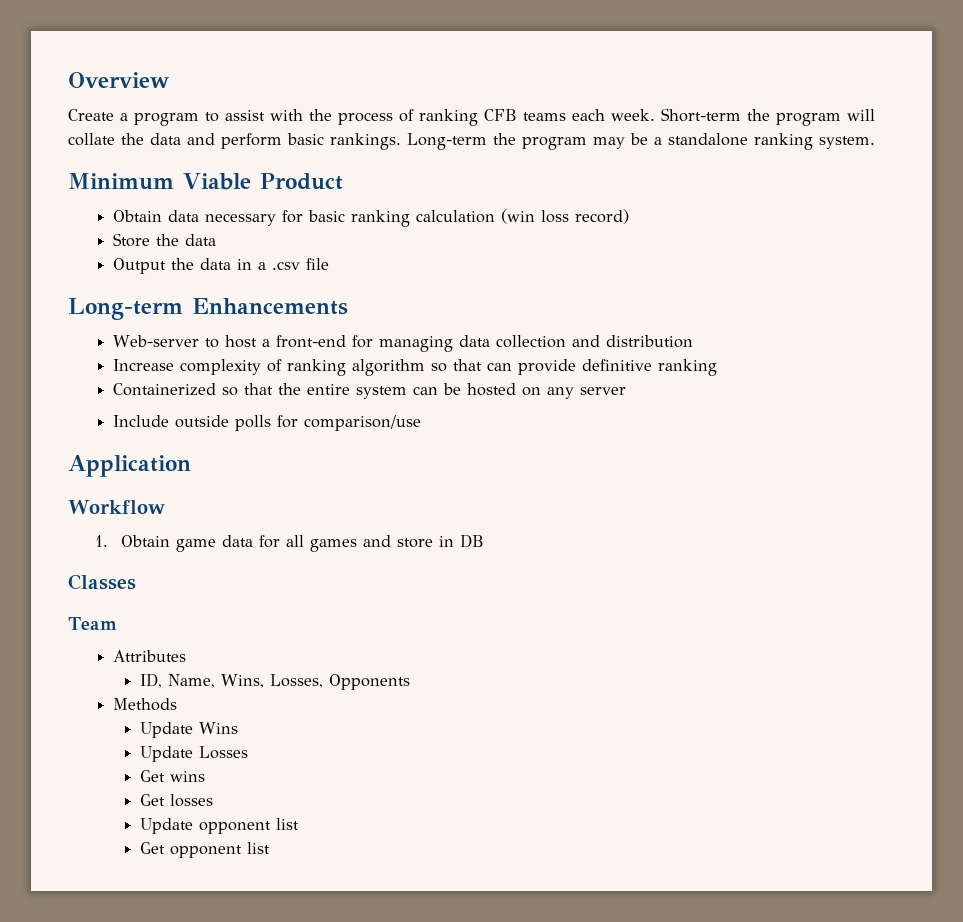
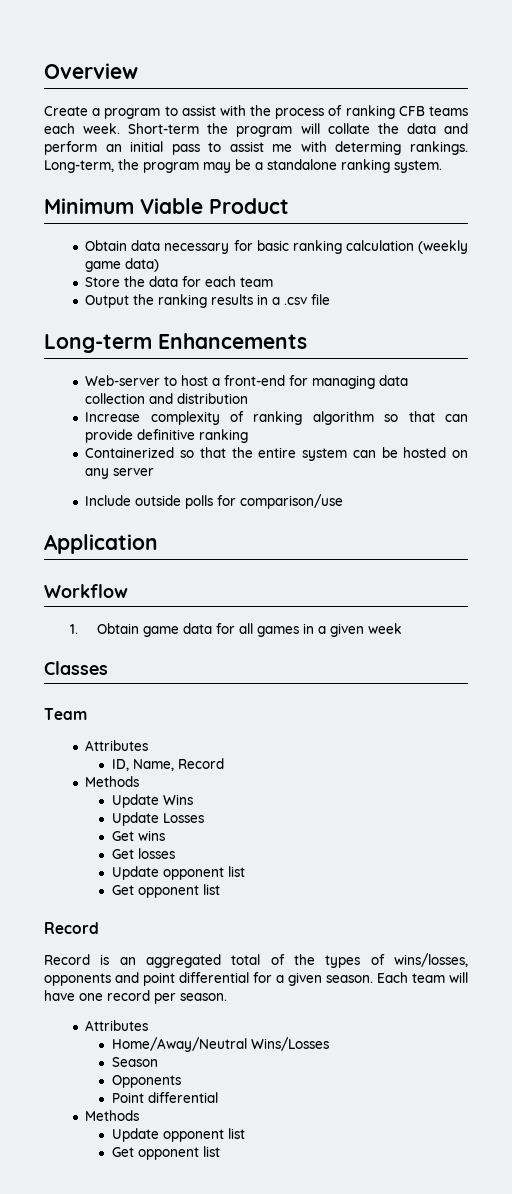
[287,133,487,150] basic rankings. Long-term -> [105,141,468,155] [44,160,114,173] an initial pass to assist me with determing rankings. Long-term,
[500,209,629,224] (win loss record) -> [418,240,468,254] [85,258,160,272] (weekly game data)
(216, 240) none -> [182,276,274,287] for each team
[199,258,231,270] data -> [158,294,254,308] ranking results
[363,534,485,548] and store in DB -> [302,623,402,637] in a given week
[220,674,410,690] Wins, Losses, Opponents -> [177,758,224,769] Record
(270, 848) none -> [44,922,99,934] [44,953,468,968] [44,972,468,986] [44,990,227,1004] [85,1020,149,1031] [111,1037,329,1052] [111,1057,158,1067] [111,1075,181,1088] [111,1092,218,1103] [85,1110,140,1121] [111,1128,245,1142] [111,1146,220,1160] // Record // Record is an aggregated total of the types of wins/losses, opponents and point differential for a given season. Each team will have one record per season. // Attributes // Home/Away/Neutral Wins/Losses // Season // Opponents // Point differential // Methods // Update opponent list // Get opponent list

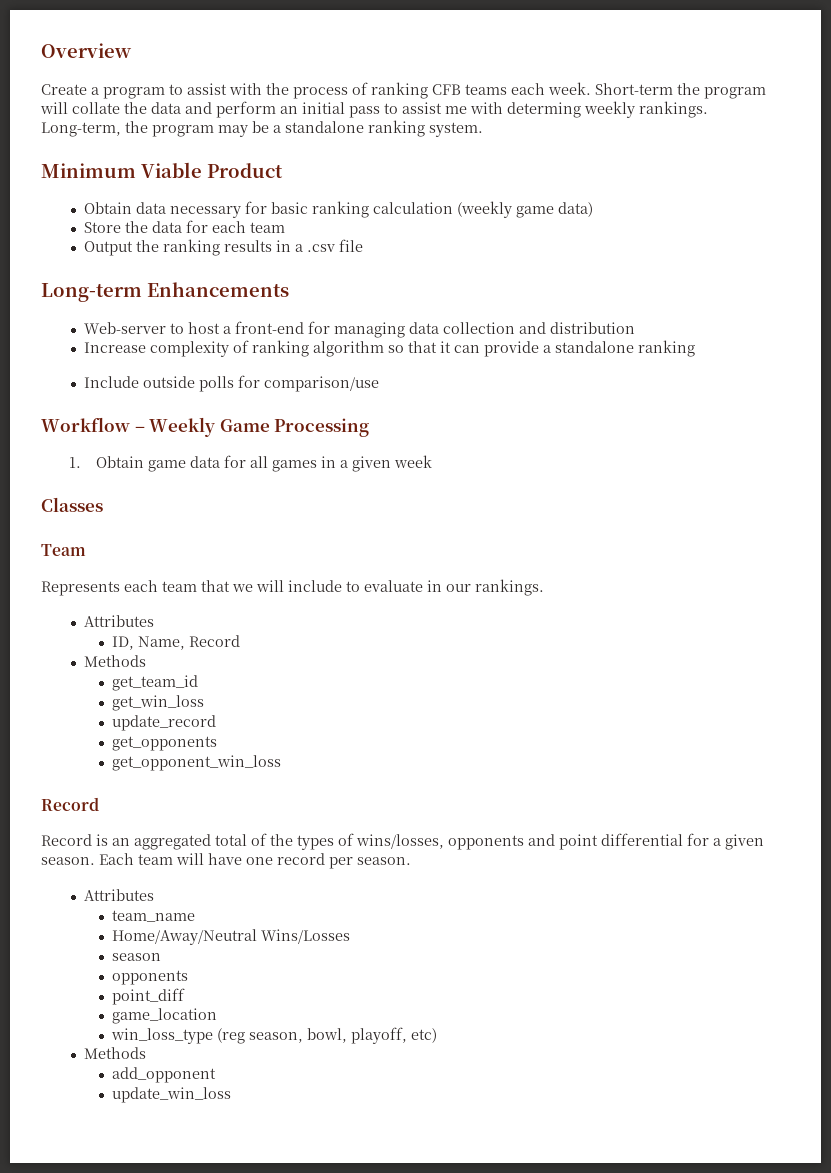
(402, 148) none -> [584,101,635,118] weekly
(435, 416) none -> [440,341,452,353] it
[137,429,249,443] [85,447,469,461] [85,468,155,479] definitive ranking // Containerized so that the entire system can be hosted on any server -> [543,340,696,357] a standalone ranking
[44,534,158,554] // Application -> (380, 384) none
(128, 591) none -> [134,417,370,437] – Weekly Game Processing
(87, 714) none -> [41,579,544,596] // Represents each team that we will include to evaluate in our rankings.
[111,794,193,808] [111,812,204,826] [111,830,165,841] [111,848,175,859] [111,866,245,880] [111,884,220,898] Update Wins // Update Losses // Get wins // Get losses // Update opponent list // Get opponent list -> [112,675,199,691] [112,695,205,711] [112,715,217,731] [112,736,218,751] [112,755,282,771] get_team_id // get_win_loss // update_record // get_opponents // get_opponent_win_loss
(149, 1025) none -> [112,910,196,922] // team_name
[111,1057,158,1067] [111,1075,181,1088] [111,1092,218,1103] [85,1110,140,1121] [111,1128,245,1142] [111,1146,220,1160] Season // Opponents // Point differential // Methods // Update opponent list // Get opponent list -> [112,953,162,961] [112,970,189,985] [112,988,186,1005] [112,1008,218,1024] [111,1027,438,1044] [84,1047,147,1059] [112,1067,217,1083] [112,1087,232,1103] season // opponents // point_diff // game_location // win_loss_type (reg season, bowl, playoff, etc) // Methods // add_opponent // update_win_loss

